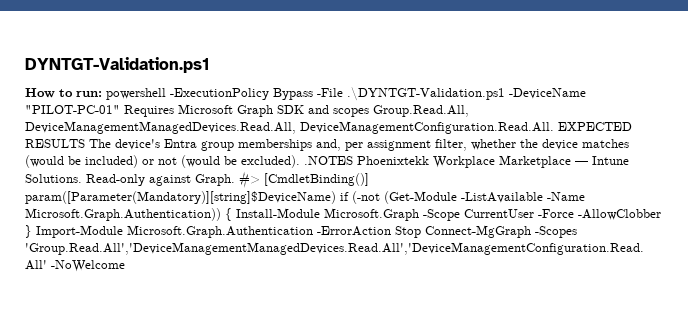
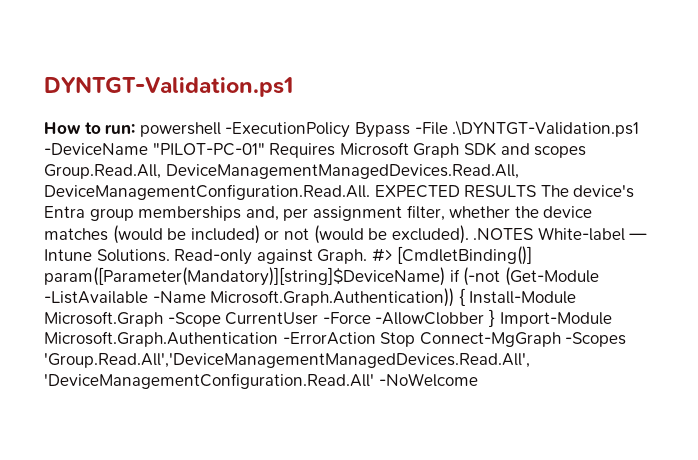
[357,155,571,168] Phoenixtekk Workplace Marketplace -> [537,227,625,241] White-label

